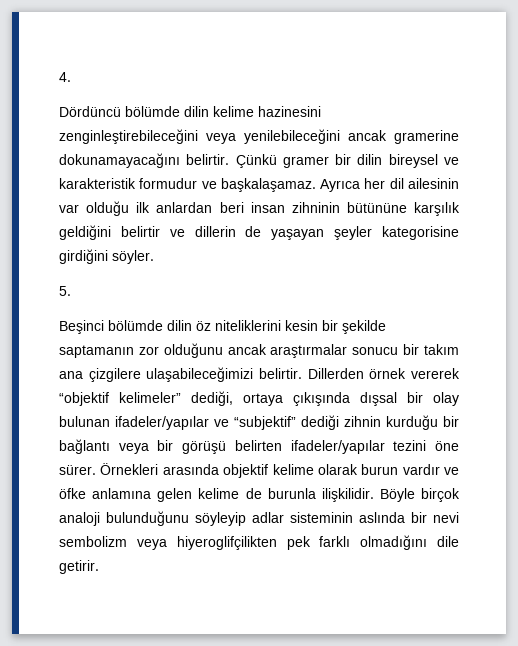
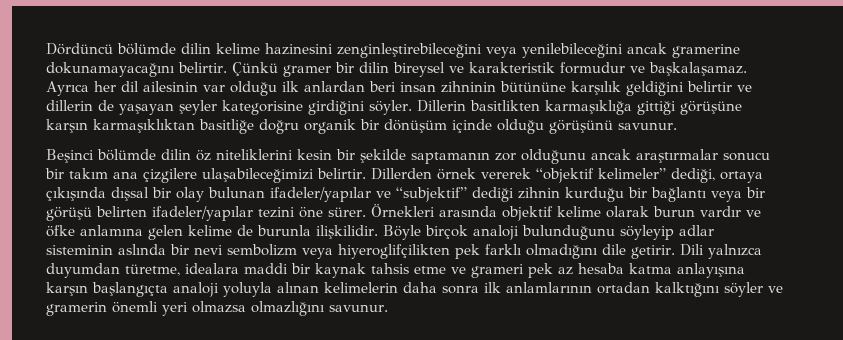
[59,72,71,82] 4. // -> (46, 49) none
[59,286,71,296] // 5. -> [416,100,742,115] [46,119,677,134] Dillerin basitlikten karmaşıklığa gittiği görüşüne karşın karmaşıklıktan basitliğe doğru organik bir dönüşüm içinde olduğu görüşünü savunur.
(99, 567) none -> [679,244,762,259] [46,263,745,278] [46,282,783,297] [46,301,388,316] Dili yalnızca duyumdan türetme, idealara maddi bir kaynak tahsis etme ve grameri pek az hesaba katma anlayışına karşın başlangıçta analoji yoluyla alınan kelimelerin daha sonra ilk anlamlarının ortadan kalktığını söyler ve gramerin önemli yeri olmazsa olmazlığını savunur.

